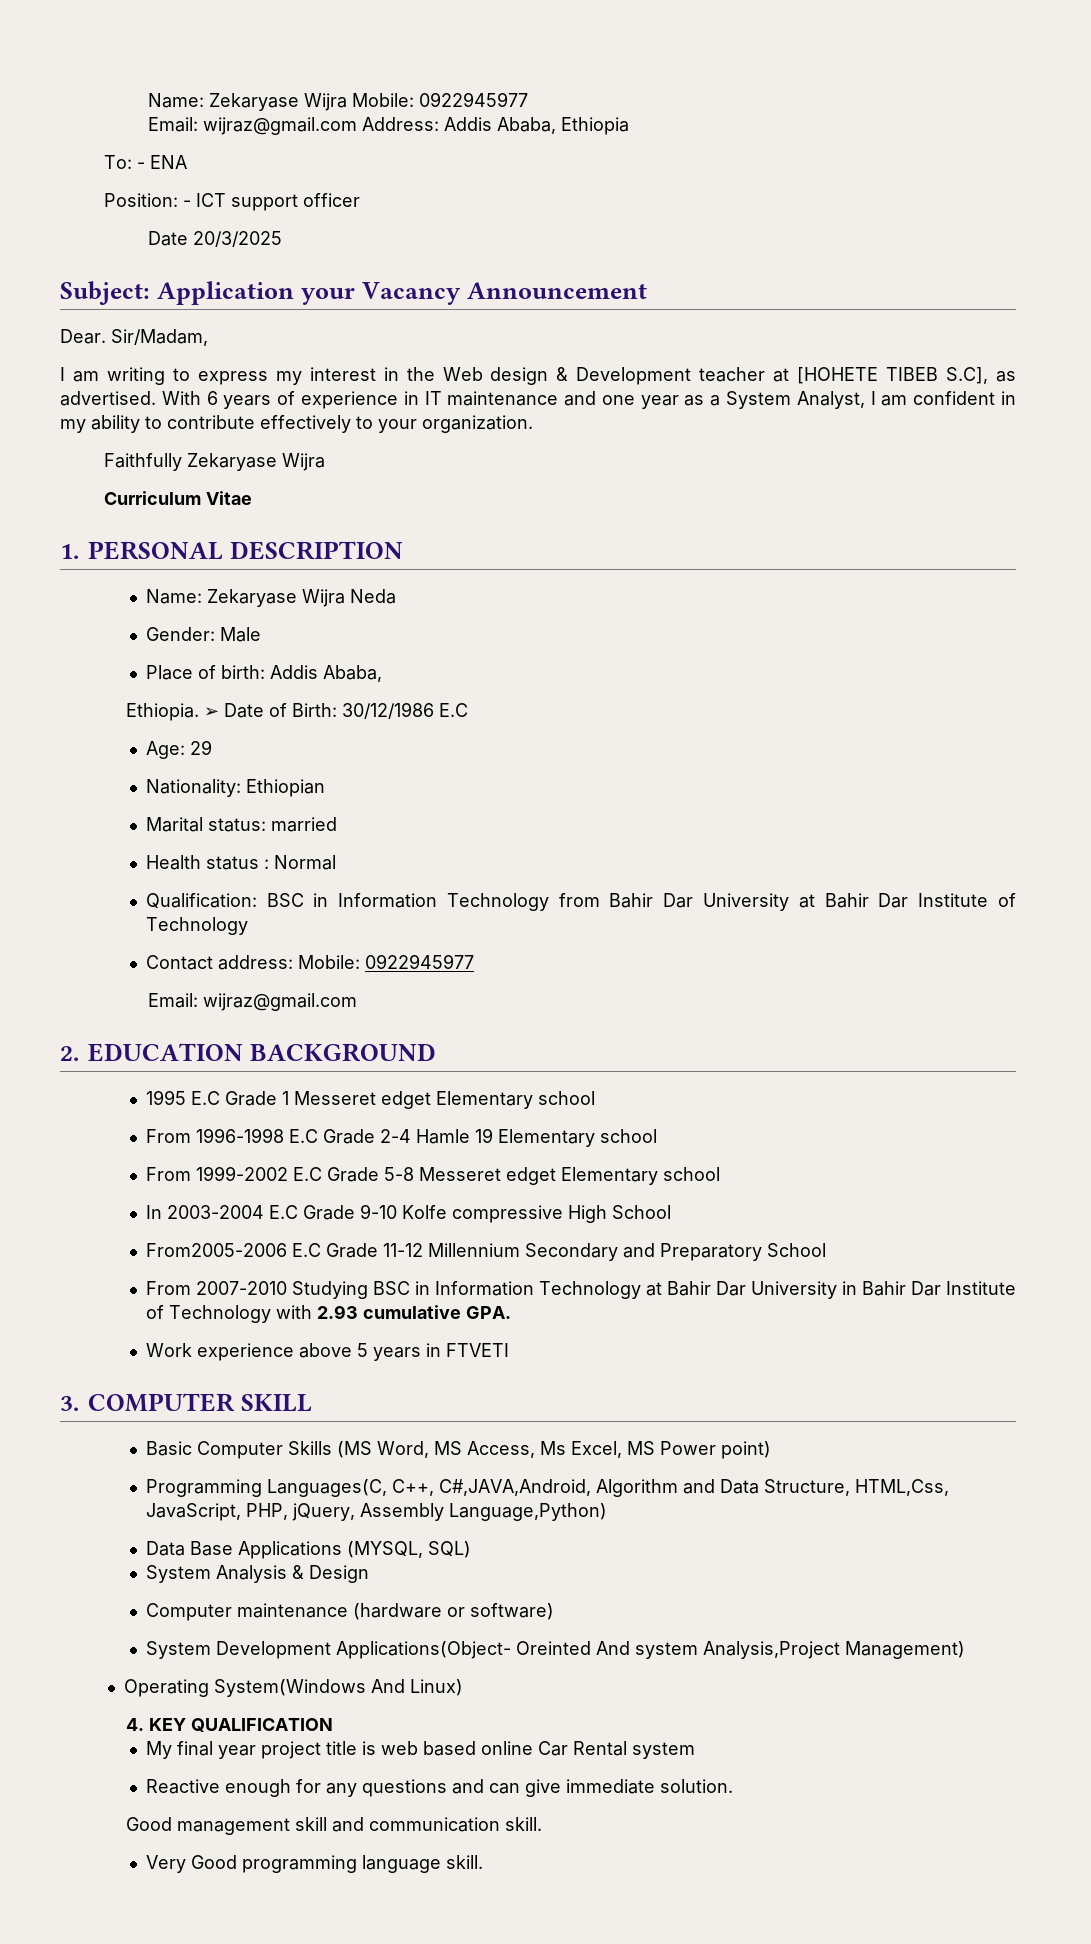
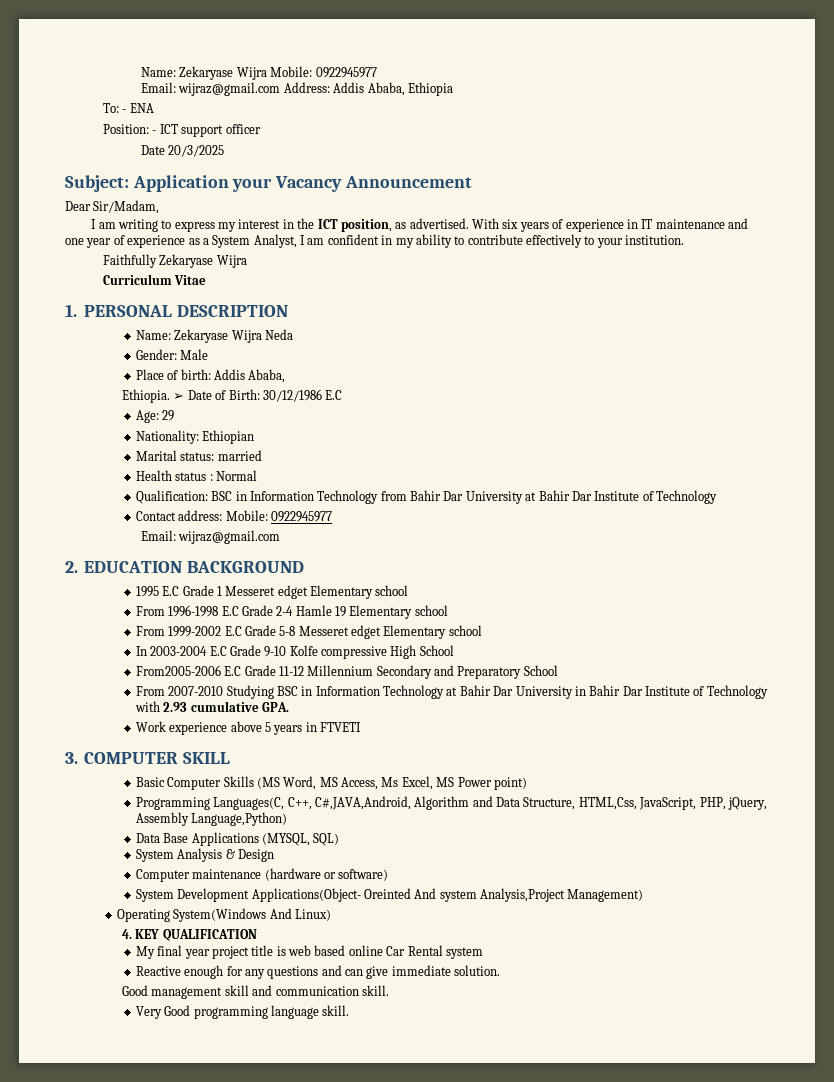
[60,329,106,344] Dear. -> [65,201,91,211] Dear
[442,367,989,385] Web design & Development teacher at [HOHETE TIBEB S.C], -> [317,219,392,232] ICT position,
[206,391,218,405] 6 -> [502,219,519,229] six
(679, 402) none -> [113,235,186,248] of experience
[422,415,533,433] organization. -> [625,235,685,245] institution.

